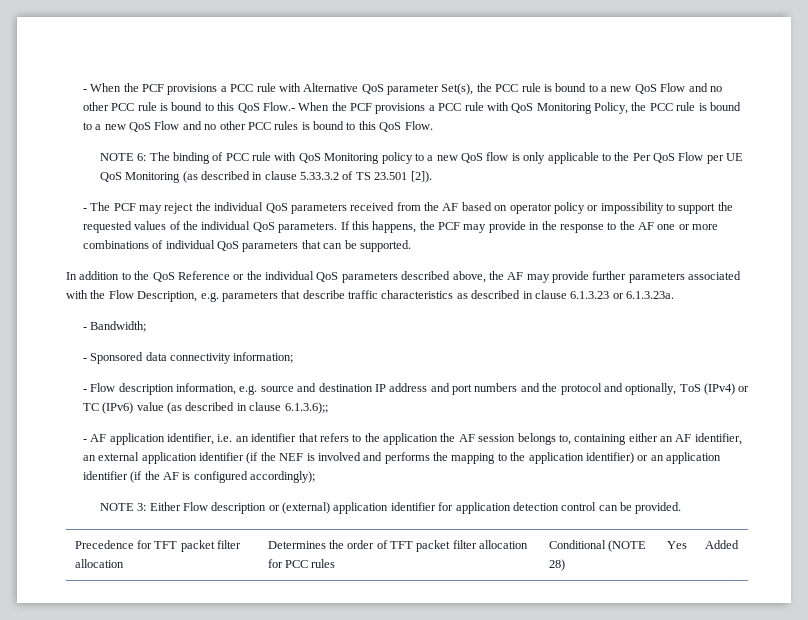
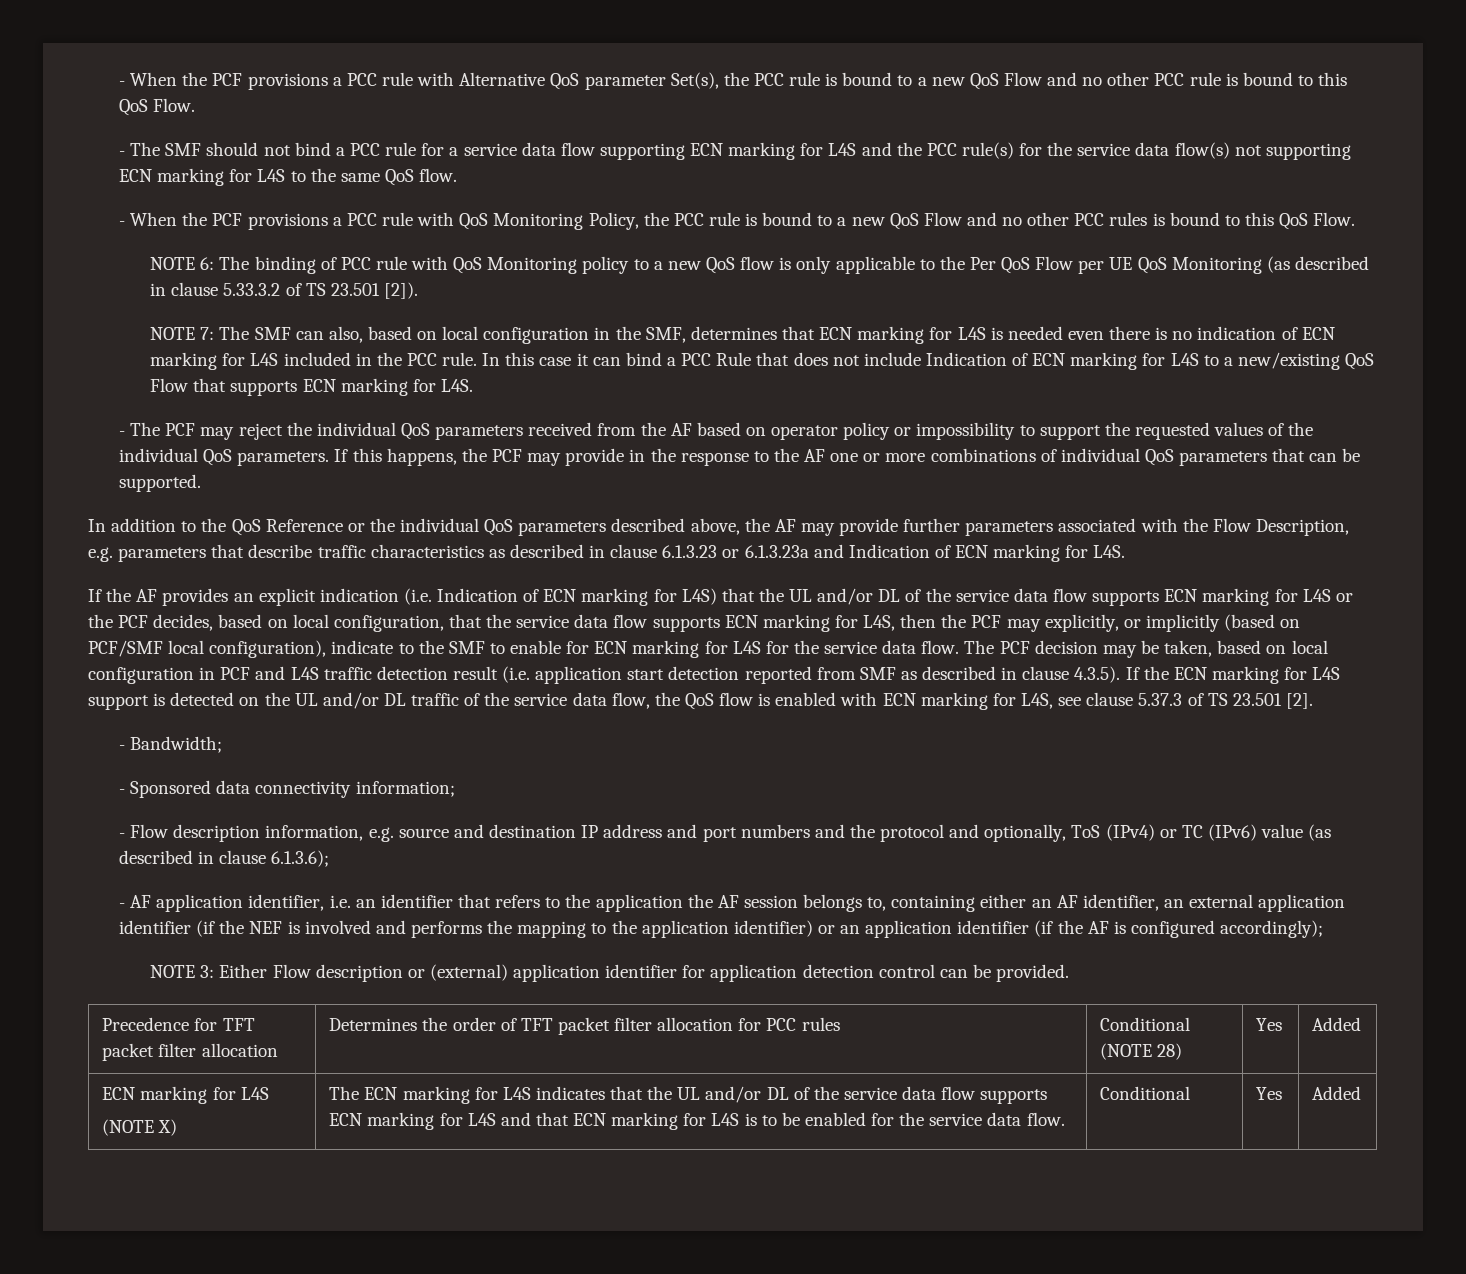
[262,102,295,111] Flow.- -> [153,98,196,112] [119,142,1351,160] [119,168,458,186] [119,221,126,226] Flow. // - The SMF should not bind a PCC rule for a service data flow supporting ECN marking for L4S and the PCC rule(s) for the service data flow(s) not supporting ECN marking for L4S to the same QoS flow. // -
(432, 177) none -> [150,326,1335,344] [150,352,1375,370] [150,378,473,396] // NOTE 7: The SMF can also, based on local configuration in the SMF, determines that ECN marking for L4S is needed even there is no indication of ECN marking for L4S included in the PCC rule. In this case it can bind a PCC Rule that does not include Indication of ECN marking for L4S to a new/existing QoS Flow that supports ECN marking for L4S.
[626,291,674,299] 6.1.3.23a. -> [744,544,1126,562] [88,588,1353,606] [88,614,1301,632] [88,640,1328,658] [88,666,1341,684] [88,692,1313,710] 6.1.3.23a and Indication of ECN marking for L4S. // If the AF provides an explicit indication (i.e. Indication of ECN marking for L4S) that the UL and/or DL of the service data flow supports ECN marking for L4S or the PCF decides, based on local configuration, that the service data flow supports ECN marking for L4S, then the PCF may explicitly, or implicitly (based on PCF/SMF local configuration), indicate to the SMF to enable for ECN marking for L4S for the service data flow. The PCF decision may be taken, based on local configuration in PCF and L4S traffic detection result (i.e. application start detection reported from SMF as described in clause 4.3.5). If the ECN marking for L4S support is detected on the UL and/or DL traffic of the service data flow, the QoS flow is enabled with ECN marking for L4S, see clause 5.37.3 of TS 23.501 [2].
[284,402,328,414] 6.1.3.6);; -> [271,850,330,867] 6.1.3.6);
(739, 544) none -> [102,1086,269,1104] [102,1119,178,1136] [329,1086,1048,1104] [329,1112,1065,1130] [1100,1086,1191,1100] [1256,1087,1283,1100] [1312,1086,1362,1100] // ECN marking for L4S // (NOTE X) | The ECN marking for L4S indicates that the UL and/or DL of the service data flow supports ECN marking for L4S and that ECN marking for L4S is to be enabled for the service data flow. | Conditional | Yes | Added

